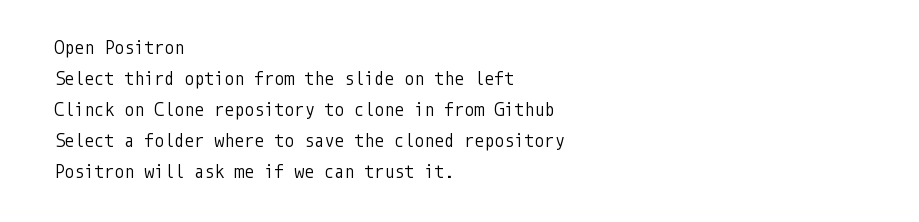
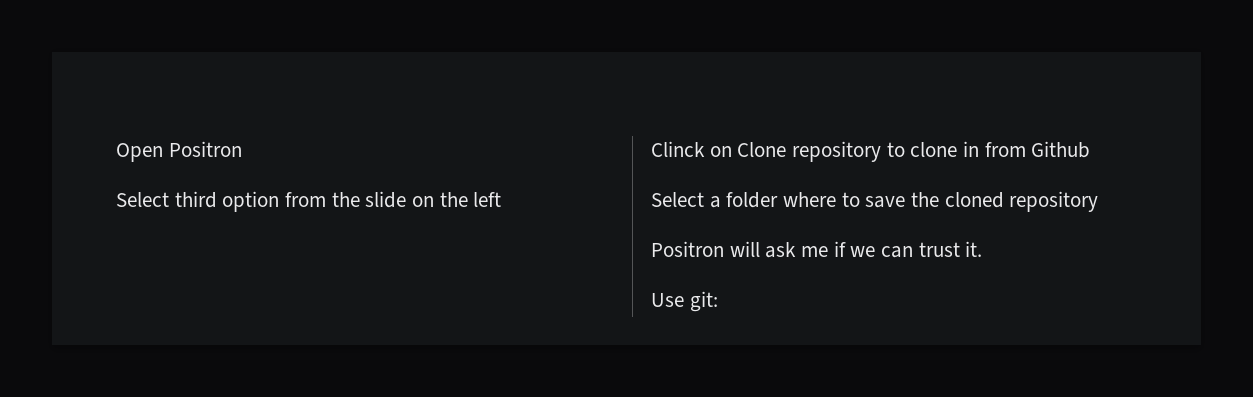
(454, 171) none -> [651,291,718,312] // Use git:

